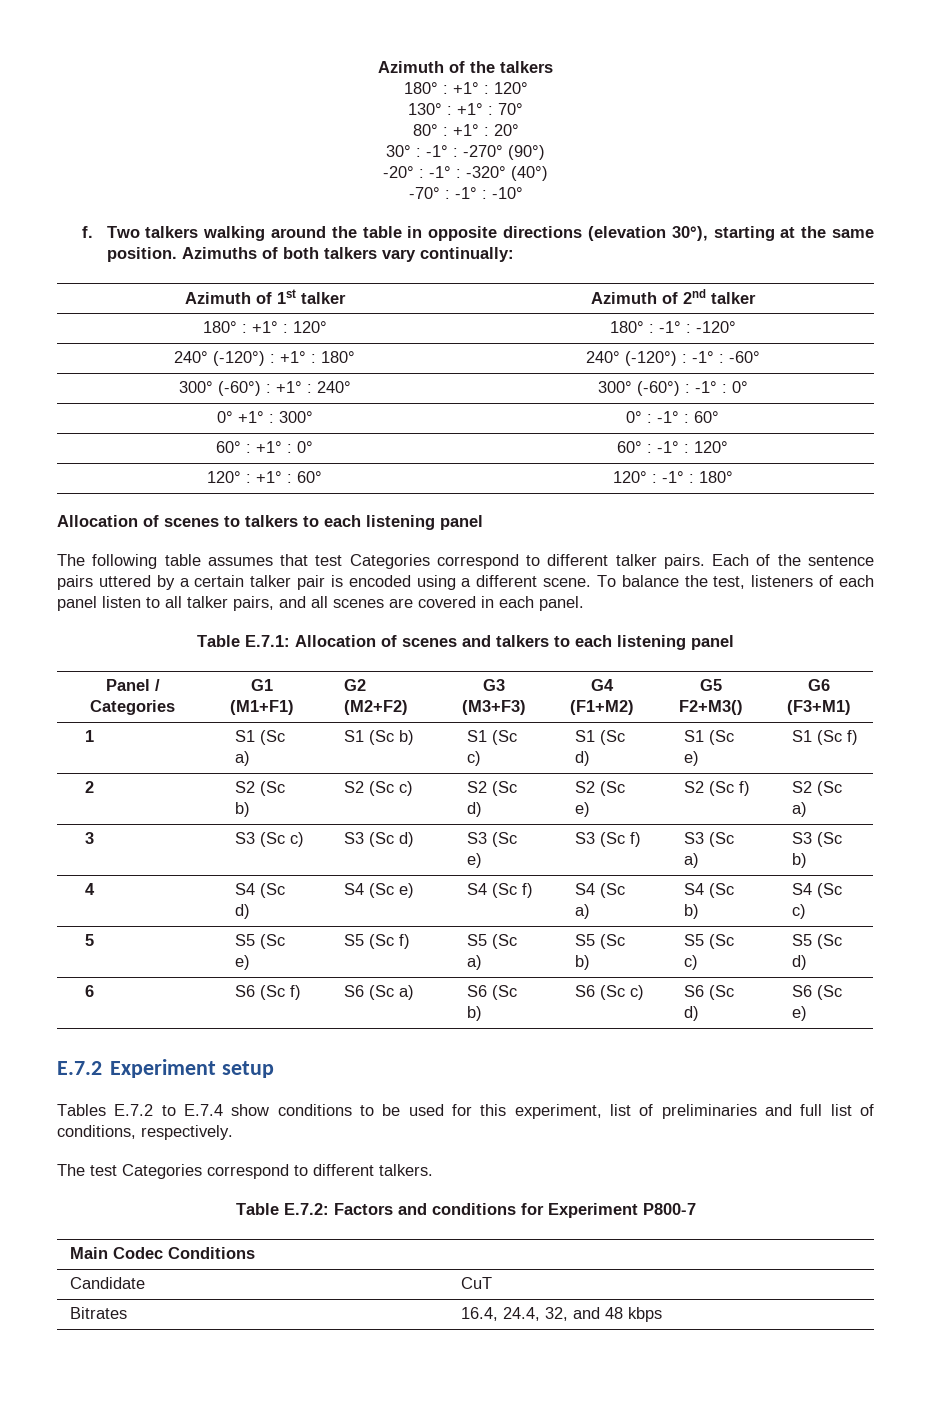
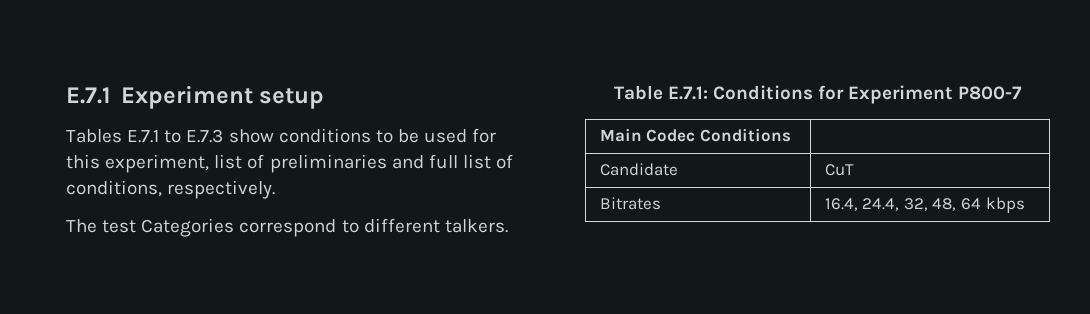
[378,61,553,73] [403,82,528,94] [408,103,523,115] [412,124,519,136] [386,145,545,160] [383,166,548,181] [408,187,523,199] [81,226,874,241] [106,247,514,262] [184,289,346,304] [590,289,756,304] [202,321,327,333] [609,321,736,333] [174,351,355,366] [585,351,760,366] [178,381,351,396] [597,381,748,396] [216,411,313,423] [626,411,719,423] [216,441,313,453] [617,441,728,453] [207,471,322,483] [612,471,733,483] [57,515,483,530] [57,554,874,569] [57,575,875,590] [57,596,584,611] [197,635,734,650] [105,679,160,691] [90,700,175,715] [251,679,273,691] [230,700,294,715] [343,679,366,691] [343,700,408,715] [482,679,505,691] [461,700,526,715] [591,679,614,691] [570,700,634,715] [699,679,722,691] [678,700,743,715] [807,679,830,691] [786,700,851,715] [84,730,94,742] [234,730,285,745] [234,751,250,766] [343,730,414,745] [466,730,517,745] [466,751,481,766] [574,730,625,745] [574,751,590,766] [683,730,734,745] [683,751,699,766] [791,730,858,745] [84,781,94,793] [234,781,285,796] [234,802,250,817] [343,781,413,796] [466,781,517,796] [466,802,482,817] [574,781,625,796] [574,802,590,817] [683,781,750,796] [791,781,842,796] [791,802,807,817] [84,832,94,844] [234,832,304,847] [343,832,414,847] [466,832,517,847] [466,853,482,868] [574,832,641,847] [683,832,734,847] [683,853,699,868] [791,832,842,847] [791,853,807,868] [84,883,95,895] [234,883,285,898] [234,904,250,919] [343,883,414,898] [466,883,533,898] [574,883,625,898] [574,904,590,919] [683,883,734,898] [683,904,699,919] [791,883,842,898] [791,904,806,919] [84,934,94,946] [234,934,285,949] [234,955,250,970] [343,934,410,949] [466,934,517,949] [466,955,482,970] [574,934,625,949] [574,955,590,970] [683,934,734,949] [683,955,698,970] [791,934,842,949] [791,955,807,970] [84,985,94,997] [234,985,301,1000] [343,985,414,1000] [466,985,517,1000] [466,1006,482,1021] [574,985,644,1000] [683,985,734,1000] [683,1006,699,1021] [791,985,842,1000] [791,1006,807,1021] [57,1061,102,1075] Azimuth of the talkers // 180° : +1° : 120° // 130° : +1° : 70° // 80° : +1° : 20° // 30° : -1° : -270° (90°) // -20° : -1° : -320° (40°) // -70° : -1° : -10° // f. Two talkers walking around the table in opposite directions (elevation 30°), starting at the same position. Azimuths of both talkers vary continually: // Azimuth of 1st talker | Azimuth of 2nd talker // 180° : +1° : 120° | 180° : -1° : -120° // 240° (-120°) : +1° : 180° | 240° (-120°) : -1° : -60° // 300° (-60°) : +1° : 240° | 300° (-60°) : -1° : 0° // 0° +1° : 300° | 0° : -1° : 60° // 60° : +1° : 0° | 60° : -1° : 120° // 120° : +1° : 60° | 120° : -1° : 180° // Allocation of scenes to talkers to each listening panel // The following table assumes that test Categories correspond to different talker pairs. Each of the sentence pairs uttered by a certain talker pair is encoded using a different scene. To balance the test, listeners of each panel listen to all talker pairs, and all scenes are covered in each panel. // Table E.7.1: Allocation of scenes and talkers to each listening panel // Panel / Categories | G1 (M1+F1) | G2 (M2+F2) | G3 (M3+F3) | G4 (F1+M2) | G5 F2+M3() | G6 (F3+M1) // 1 | S1 (Sc a) | S1 (Sc b) | S1 (Sc c) | S1 (Sc d) | S1 (Sc e) | S1 (Sc f) // 2 | S2 (Sc b) | S2 (Sc c) | S2 (Sc d) | S2 (Sc e) | S2 (Sc f) | S2 (Sc a) // 3 | S3 (Sc c) | S3 (Sc d) | S3 (Sc e) | S3 (Sc f) | S3 (Sc a) | S3 (Sc b) // 4 | S4 (Sc d) | S4 (Sc e) | S4 (Sc f) | S4 (Sc a) | S4 (Sc b) | S4 (Sc c) // 5 | S5 (Sc e) | S5 (Sc f) | S5 (Sc a) | S5 (Sc b) | S5 (Sc c) | S5 (Sc d) // 6 | S6 (Sc f) | S6 (Sc a) | S6 (Sc b) | S6 (Sc c) | S6 (Sc d) | S6 (Sc e) // E.7.2 -> [66,87,111,104] E.7.1
[114,1104,223,1116] E.7.2 to E.7.4 -> [127,129,224,143] E.7.1 to E.7.3
[283,1203,516,1215] E.7.2: Factors and conditions -> [667,85,813,100] E.7.1: Conditions
[572,1307,623,1319] and 48 -> [932,198,981,211] 48, 64

